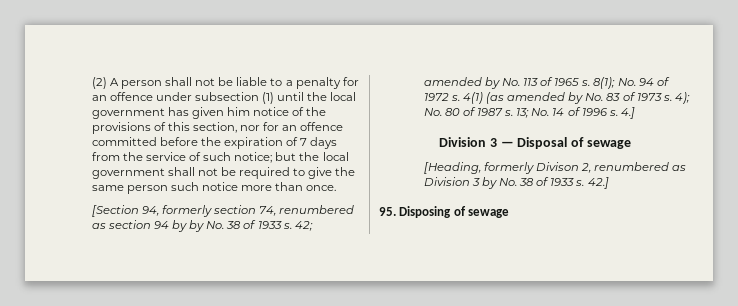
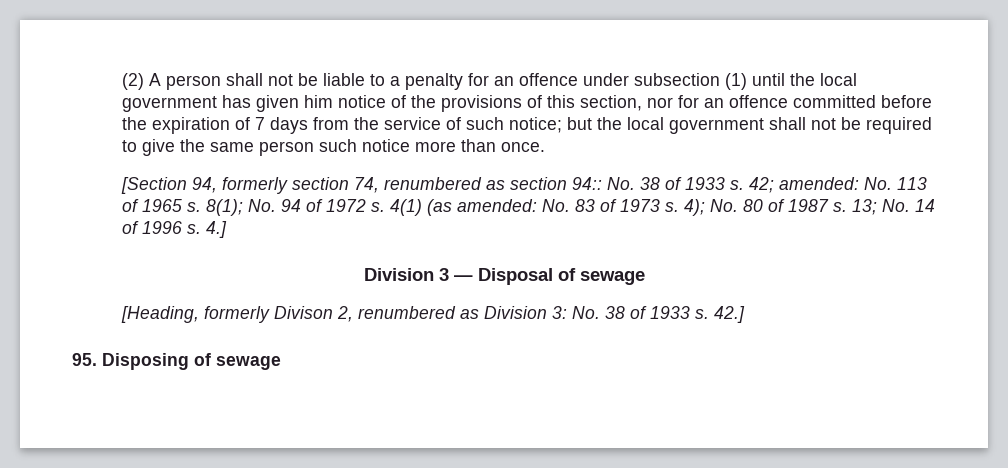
[153,220,205,232] 94 by by -> [571,177,602,190] 94::
[423,77,500,89] amended by -> [778,177,859,190] amended:
[507,92,584,104] amended by -> [456,199,537,212] amended:
[471,177,497,189] 3 by -> [551,306,567,319] 3:

